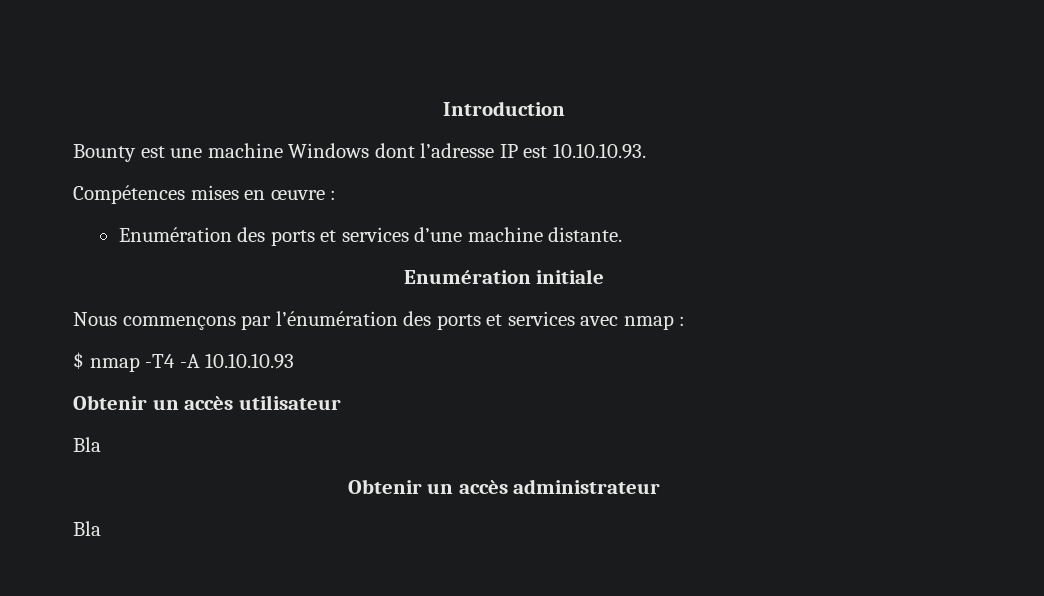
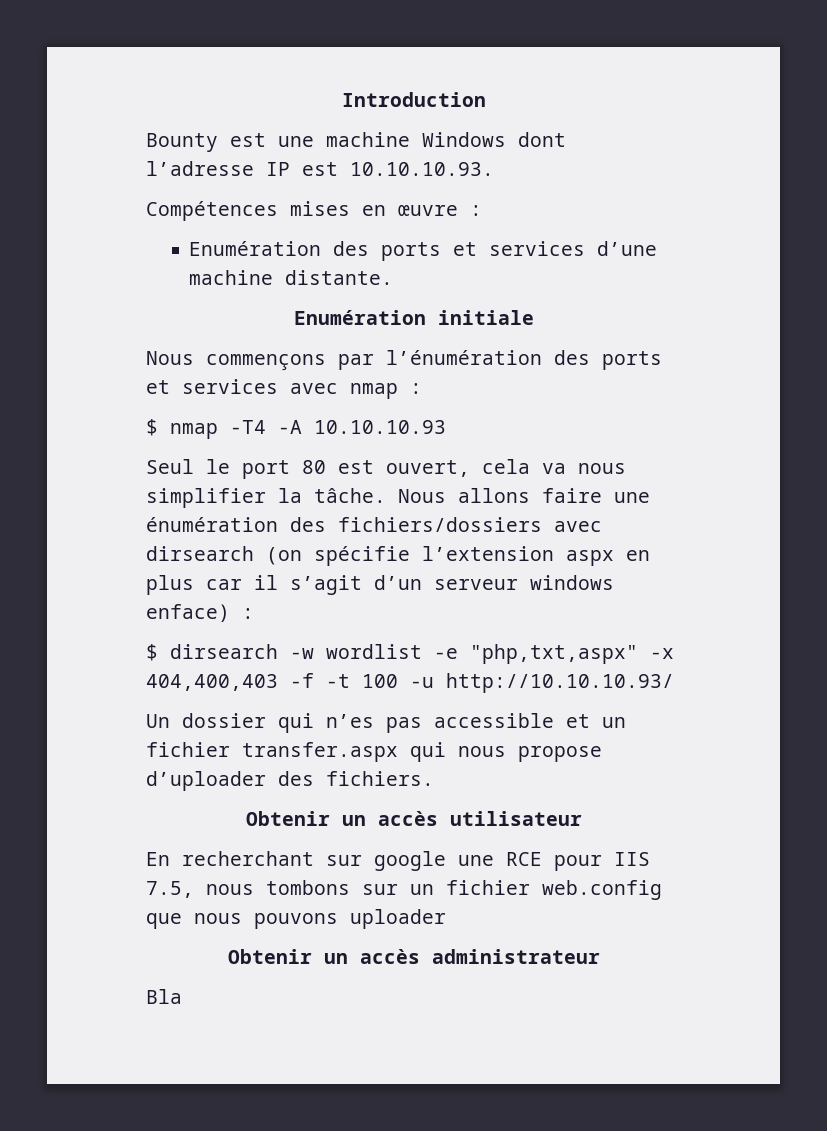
[73,395,341,410] [73,437,101,452] Obtenir un accès utilisateur // Bla -> [146,459,626,479] [146,488,650,508] [146,517,602,532] [146,546,650,566] [146,575,614,595] [146,604,254,622] [146,644,674,664] [146,673,674,693] [146,713,626,733] [146,742,602,762] [146,771,434,791] [245,811,582,826] [146,851,650,871] [146,880,662,900] [146,909,446,929] Seul le port 80 est ouvert, cela va nous simplifier la tâche. Nous allons faire une énumération des fichiers/dossiers avec dirsearch (on spécifie l’extension aspx en plus car il s’agit d’un serveur windows enface) : // $ dirsearch -w wordlist -e "php,txt,aspx" -x 404,400,403 -f -t 100 -u http://10.10.10.93/ // Un dossier qui n’es pas accessible et un fichier transfer.aspx qui nous propose d’uploader des fichiers. // Obtenir un accès utilisateur // En recherchant sur google une RCE pour IIS 7.5, nous tombons sur un fichier web.config que nous pouvons uploader

